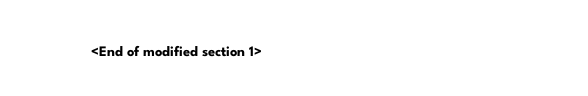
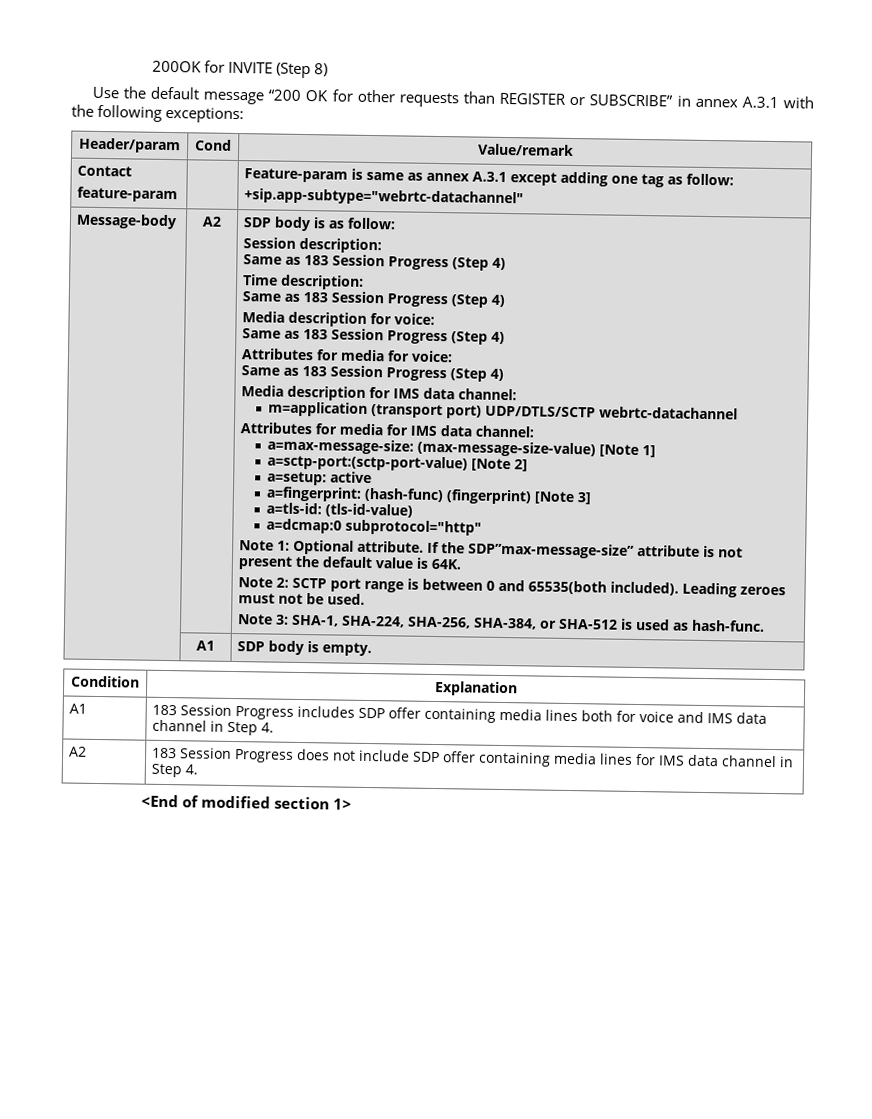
(91, 51) none -> [152,60,329,79] [91,86,814,109] [71,104,245,124] [79,137,181,154] [195,139,232,151] [477,143,574,156] [77,165,133,177] [77,186,179,203] [244,168,735,188] [244,188,525,207] [76,213,178,230] [202,216,222,227] [243,216,397,232] [243,237,383,254] [243,254,507,271] [243,274,365,290] [242,291,506,308] [242,311,436,327] [242,328,506,345] [241,348,454,363] [241,365,505,382] [241,385,518,401] [267,401,738,420] [240,422,535,438] [266,438,656,458] [266,454,528,472] [266,471,372,486] [265,486,592,505] [265,502,413,518] [265,518,482,536] [239,539,744,559] [238,555,463,570] [238,577,787,598] [238,593,366,605] [238,614,766,632] [196,640,215,651] [237,640,373,657] [71,675,140,688] [433,680,518,697] [69,703,88,714] [152,704,768,724] [152,719,275,736] [69,746,88,757] [152,747,795,768] [151,763,199,778] 200OK for INVITE (Step 8) // Use the default message “200 OK for other requests than REGISTER or SUBSCRIBE” in annex A.3.1 with the following exceptions: // Header/param | Cond | Value/remark // Contact // feature-param | | Feature-param is same as annex A.3.1 except adding one tag as follow: // +sip.app-subtype="webrtc-datachannel" // Message-body | A2 | SDP body is as follow: // Session description: // Same as 183 Session Progress (Step 4) // Time description: // Same as 183 Session Progress (Step 4) // Media description for voice: // Same as 183 Session Progress (Step 4) // Attributes for media for voice: // Same as 183 Session Progress (Step 4) // Media description for IMS data channel: // m=application (transport port) UDP/DTLS/SCTP webrtc-datachannel // Attributes for media for IMS data channel: // a=max-message-size: (max-message-size-value) [Note 1] // a=sctp-port:(sctp-port-value) [Note 2] // a=setup: active // a=fingerprint: (hash-func) (fingerprint) [Note 3] // a=tls-id: (tls-id-value) // a=dcmap:0 subprotocol="http" // Note 1: Optional attribute. If the SDP”max-message-size” attribute is not present the default value is 64K. // Note 2: SCTP port range is between 0 and 65535(both included). Leading zeroes must not be used. // Note 3: SHA-1, SHA-224, SHA-256, SHA-384, or SHA-512 is used as hash-func. // | A1 | SDP body is empty. // Condition | Explanation // A1 | 183 Session Progress includes SDP offer containing media lines both for voice and IMS data channel in Step 4. // A2 | 183 Session Progress does not include SDP offer containing media lines for IMS data channel in Step 4. //

